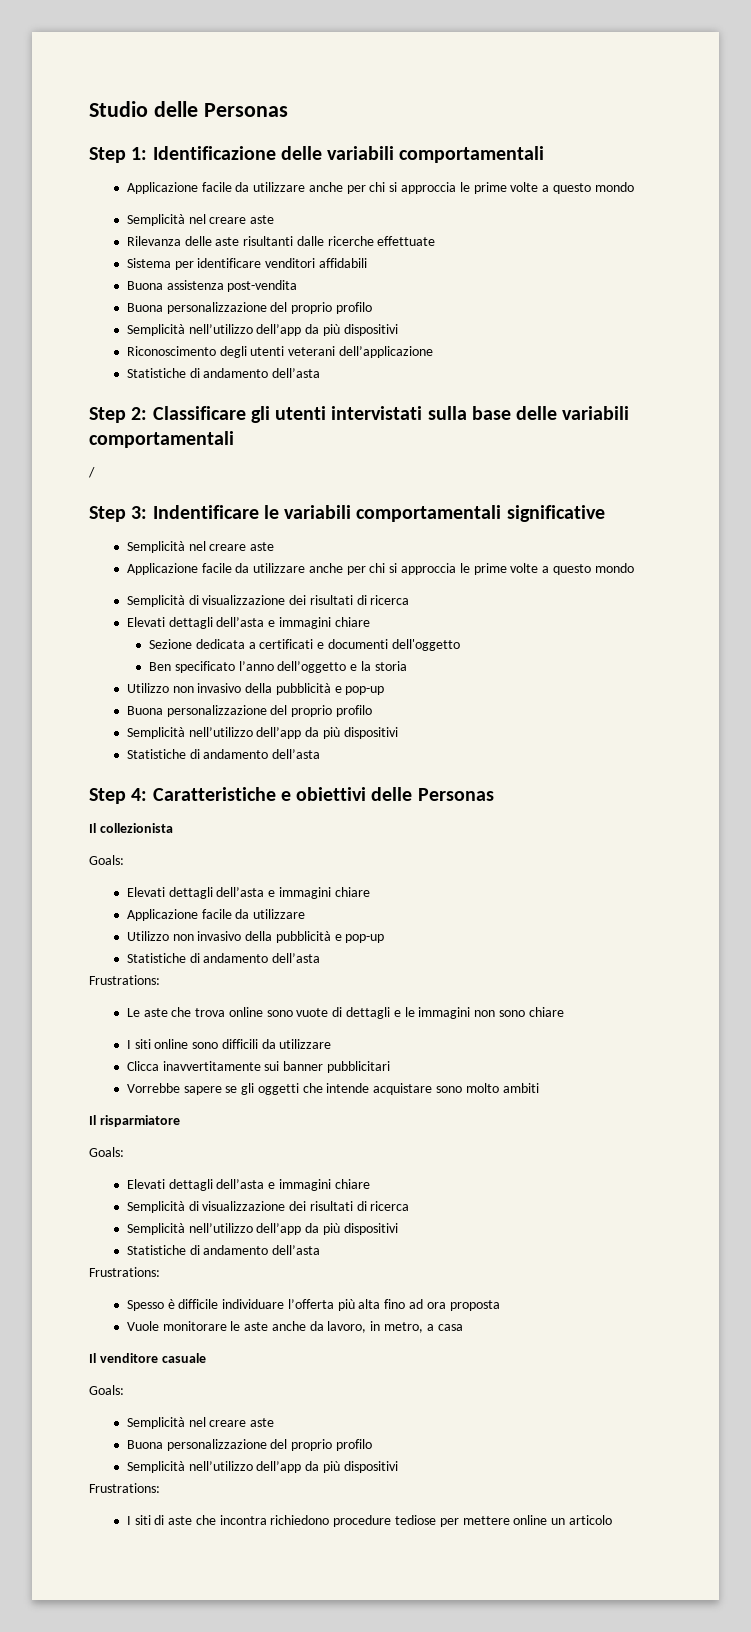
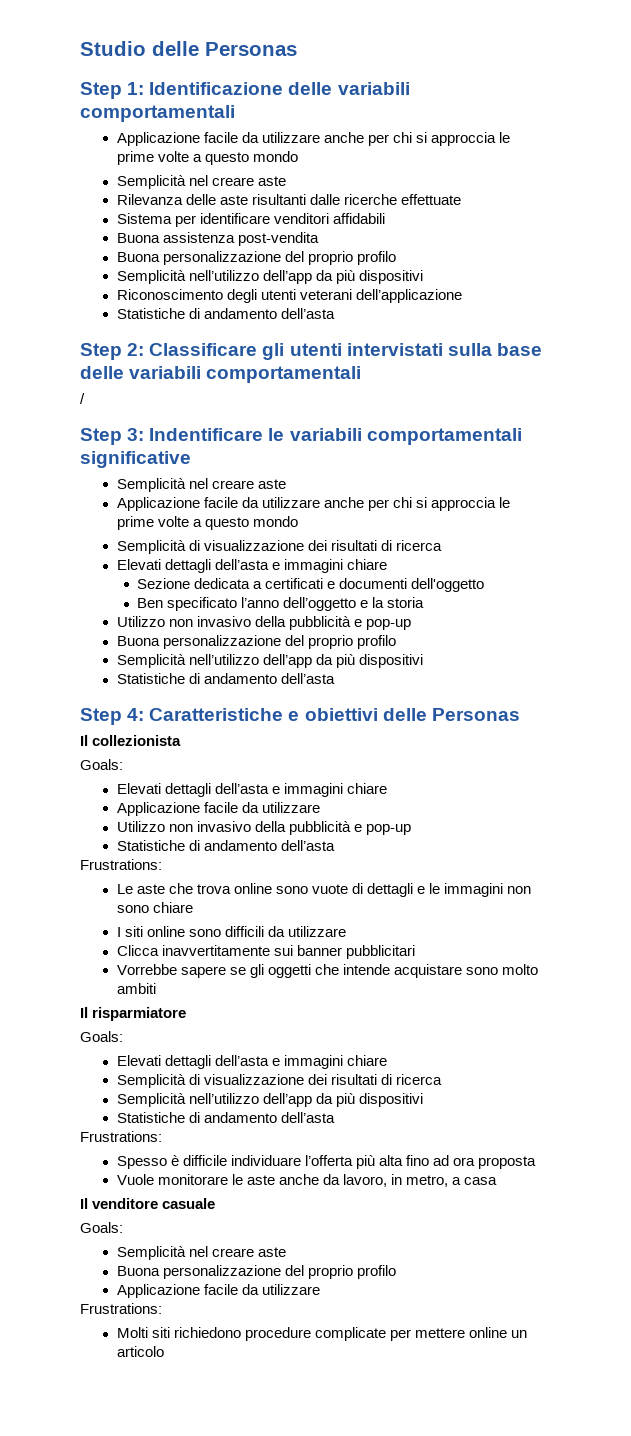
[126,1461,398,1473] [89,1483,160,1493] [126,1515,267,1525] Semplicità nell’utilizzo dell’app da più dispositivi // Frustrations: // I siti di aste che incontra -> [116,1284,320,1298] [80,1303,162,1314] [116,1327,170,1338] Applicazione facile da utilizzare // Frustrations: // Molti siti
[394,1515,436,1525] tediose -> [315,1327,387,1341] complicate

